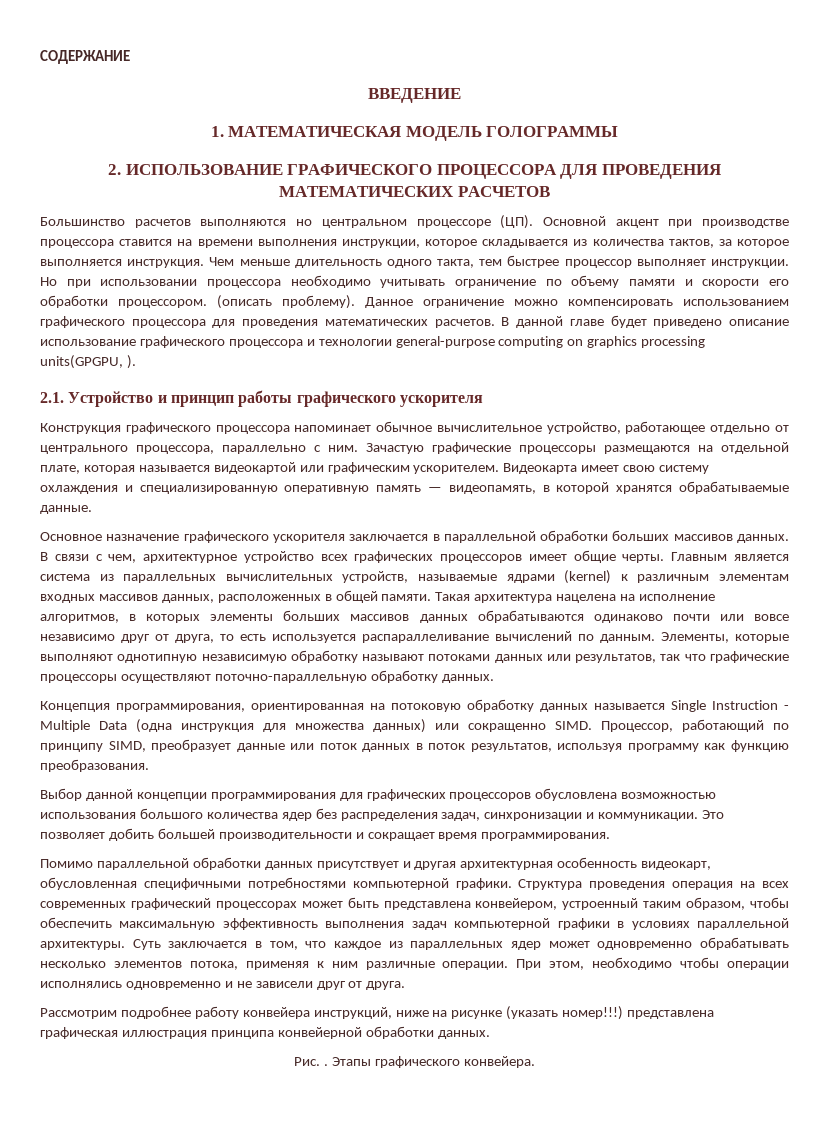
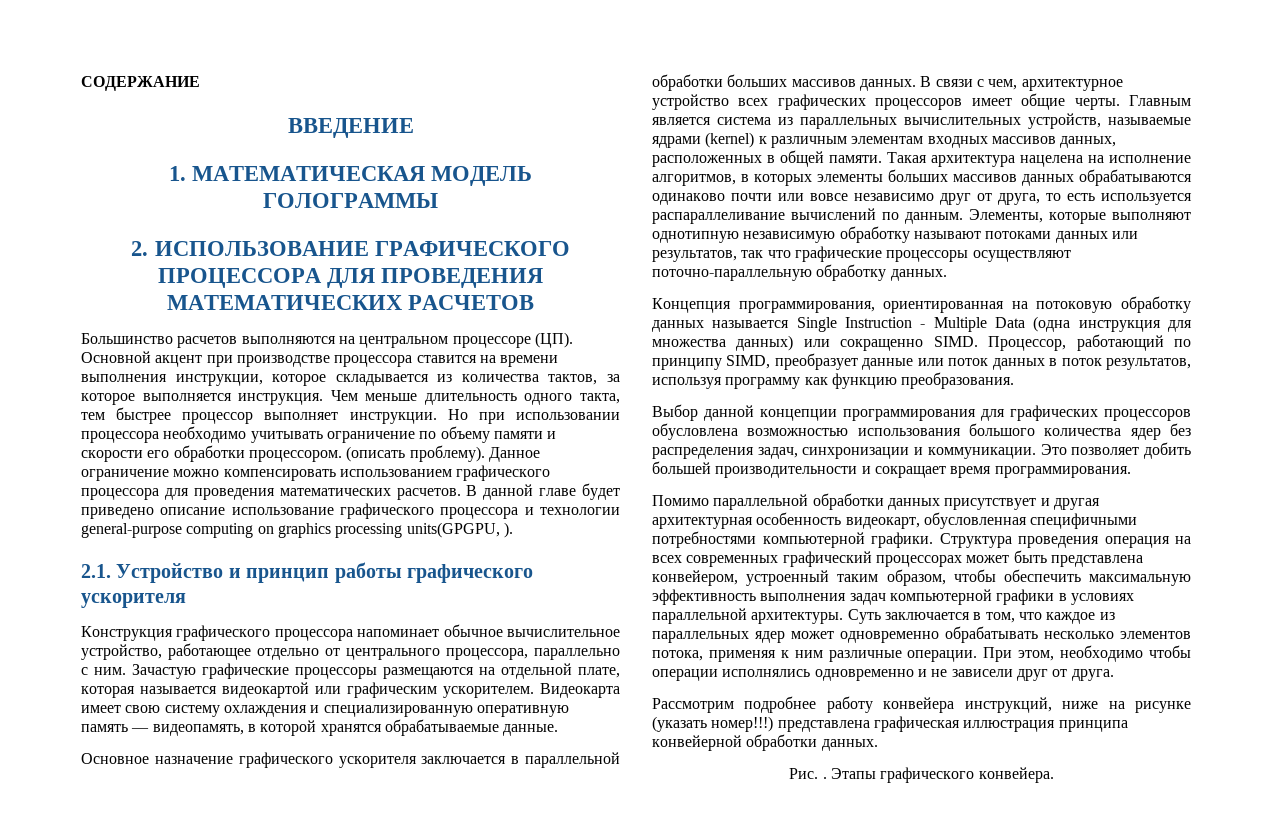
[296,219,313,226] но -> [338,336,355,344] на

